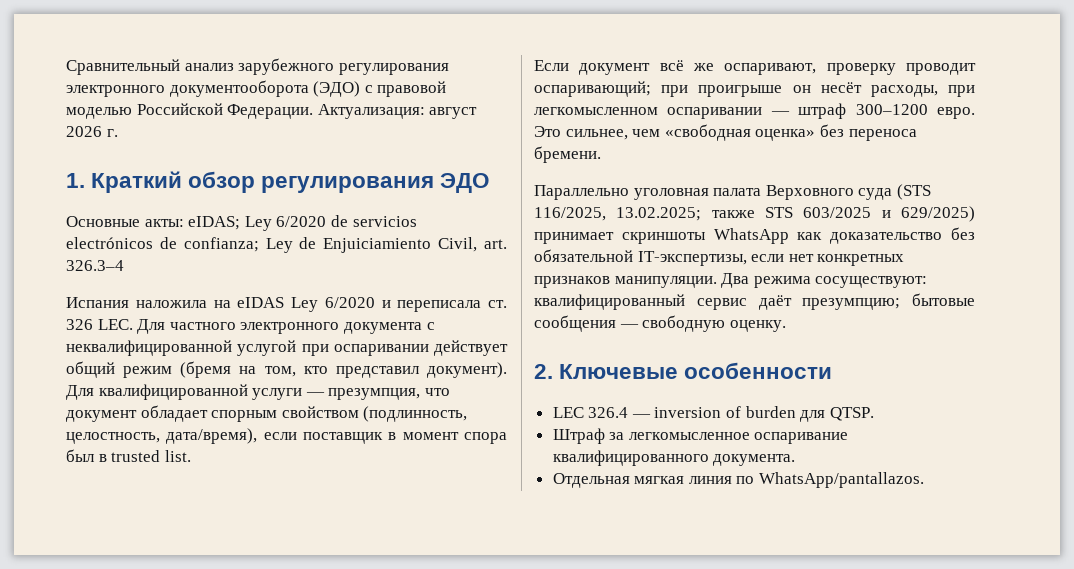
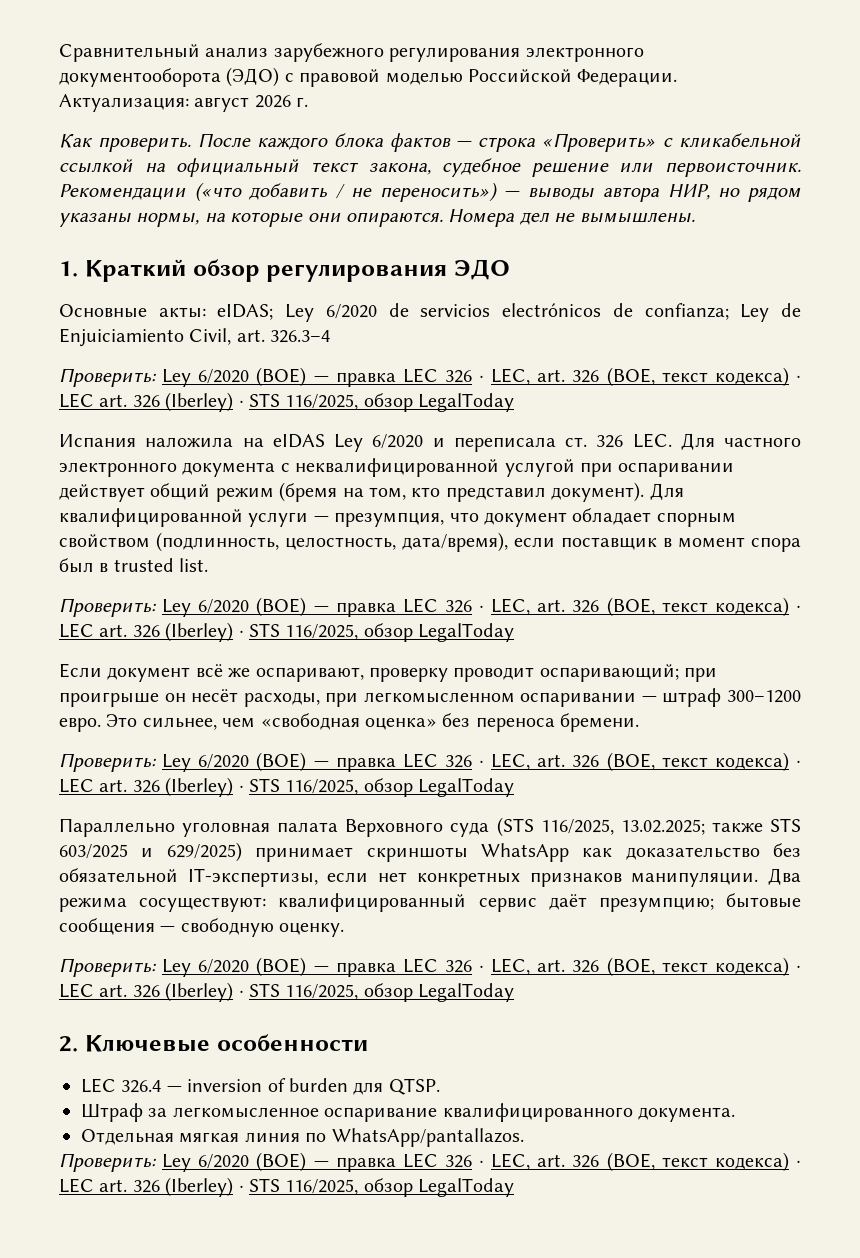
(118, 133) none -> [59,133,801,152] [59,158,801,177] [59,182,802,202] [59,209,695,227] // Как проверить. После каждого блока фактов — строка «Проверить» с кликабельной ссылкой на официальный текст закона, судебное решение или первоисточник. Рекомендации («что добавить / не переносить») — выводы автора НИР, но рядом указаны нормы, на которые они опираются. Номера дел не вымышлены.
(124, 265) none -> [59,367,801,387] [59,392,515,412] // Проверить: Ley 6/2020 (BOE) — правка LEC 326 · LEC, art. 326 (BOE, текст кодекса) · LEC art. 326 (Iberley) · STS 116/2025, обзор LegalToday
(191, 456) none -> [59,597,801,617] [59,622,515,642] // Проверить: Ley 6/2020 (BOE) — правка LEC 326 · LEC, art. 326 (BOE, текст кодекса) · LEC art. 326 (Iberley) · STS 116/2025, обзор LegalToday
(601, 154) none -> [59,752,801,772] [59,777,515,797] // Проверить: Ley 6/2020 (BOE) — правка LEC 326 · LEC, art. 326 (BOE, текст кодекса) · LEC art. 326 (Iberley) · STS 116/2025, обзор LegalToday
(786, 326) none -> [59,957,801,977] [59,982,515,1002] // Проверить: Ley 6/2020 (BOE) — правка LEC 326 · LEC, art. 326 (BOE, текст кодекса) · LEC art. 326 (Iberley) · STS 116/2025, обзор LegalToday
(925, 480) none -> [59,1152,801,1172] [59,1177,515,1197] // Проверить: Ley 6/2020 (BOE) — правка LEC 326 · LEC, art. 326 (BOE, текст кодекса) · LEC art. 326 (Iberley) · STS 116/2025, обзор LegalToday

